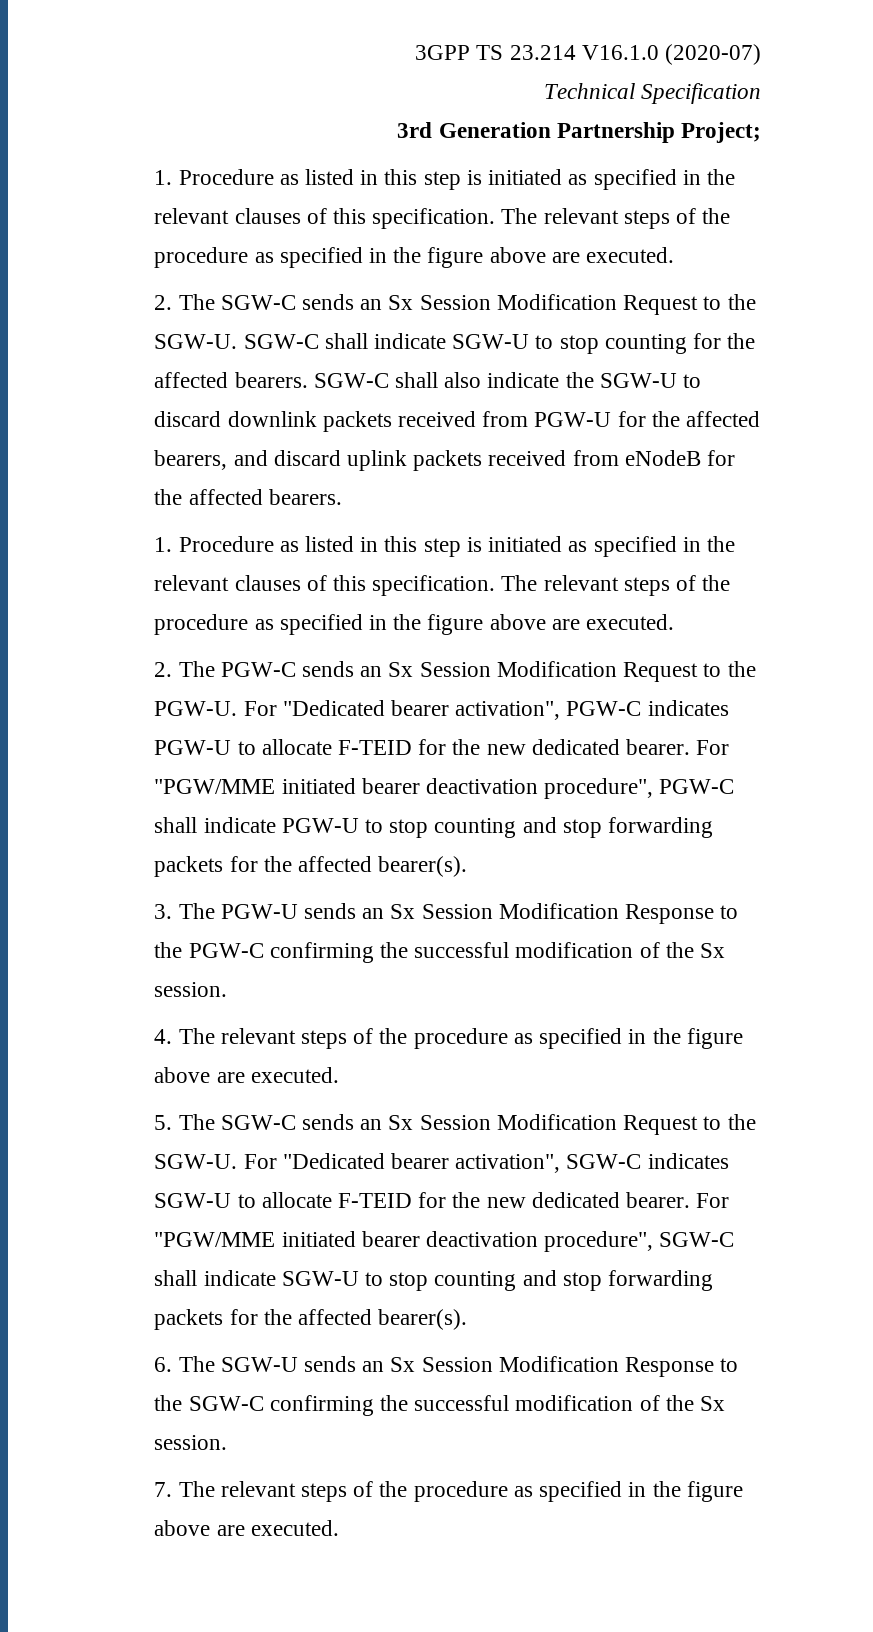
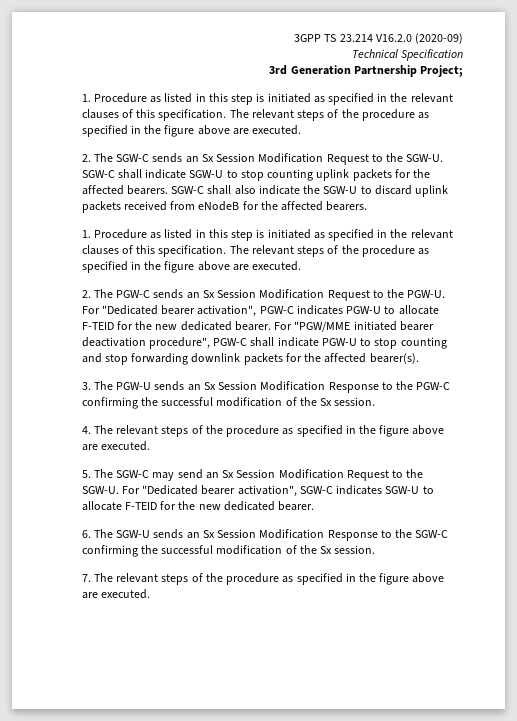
[581,44,761,65] V16.1.0 (2020-07) -> [375,33,463,44] V16.2.0 (2020-09)
(687, 344) none -> [316,169,392,181] uplink packets
[227,411,761,432] [154,450,341,470] downlink packets received from PGW-U for the affected bearers, and discard -> (412, 190) none
(714, 827) none -> [191,353,241,363] downlink
[302,1114,355,1130] sends -> [152,469,203,481] may send
[696,1193,730,1208] [154,1231,735,1252] [154,1270,714,1291] [154,1309,468,1330] For "PGW/MME initiated bearer deactivation procedure", SGW-C shall indicate SGW-U to stop counting and stop forwarding packets for the affected bearer(s). -> (315, 506) none

